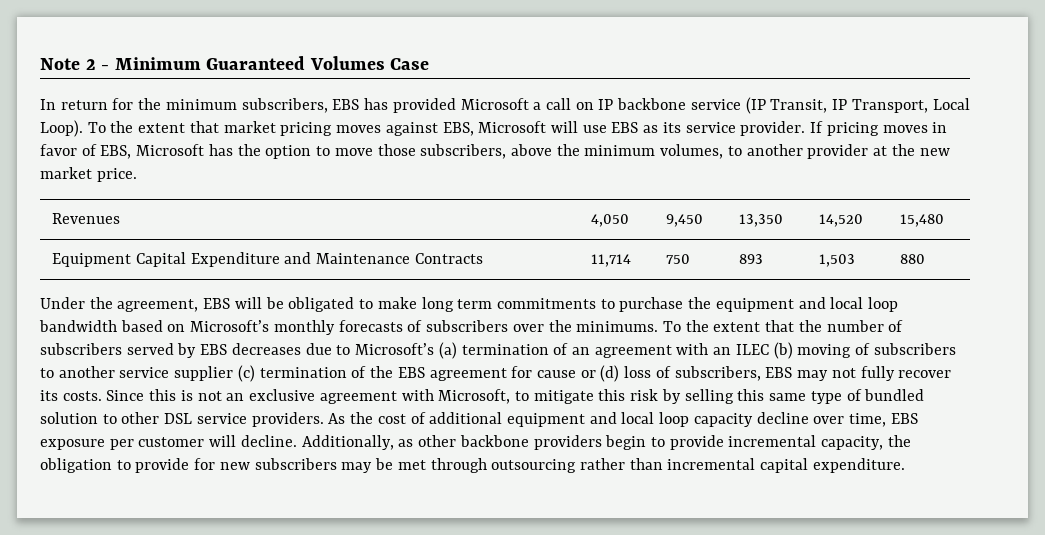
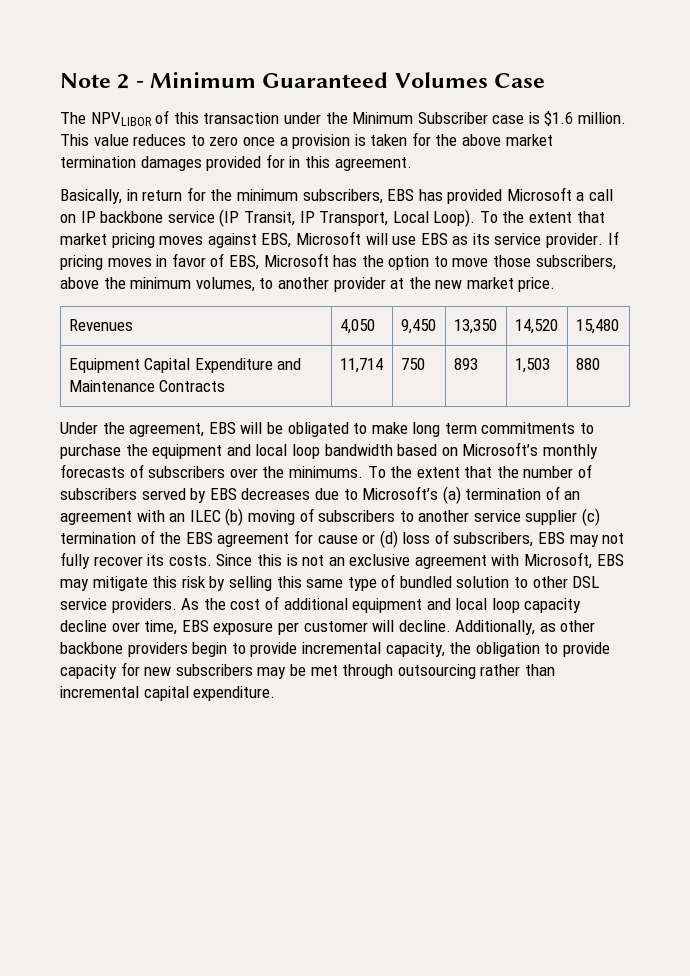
[40,99,56,110] In -> [60,110,627,126] [60,132,553,149] [60,154,412,171] [60,189,138,204] The NPVLIBOR of this transaction under the Minimum Subscriber case is $1.6 million. This value reduces to zero once a provision is taken for the above market termination damages provided for in this agreement. // Basically, in
[514,391,529,401] to -> [596,554,624,566] [60,579,89,591] EBS may
(190, 465) none -> [60,664,117,679] capacity

